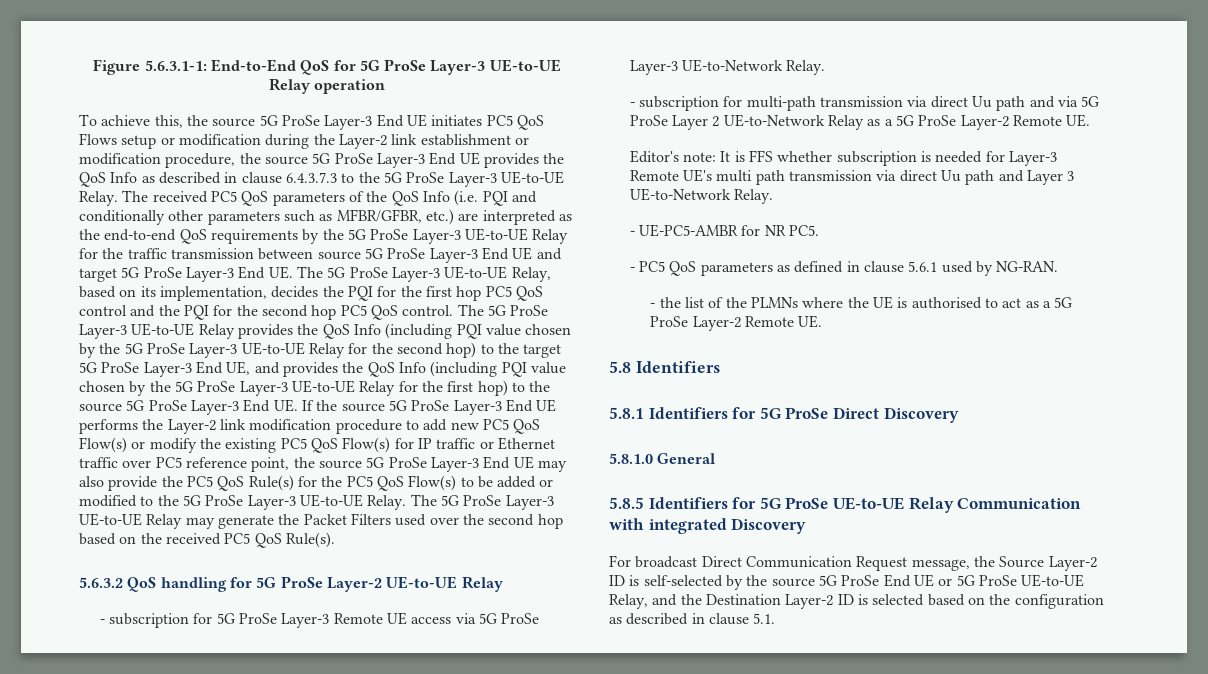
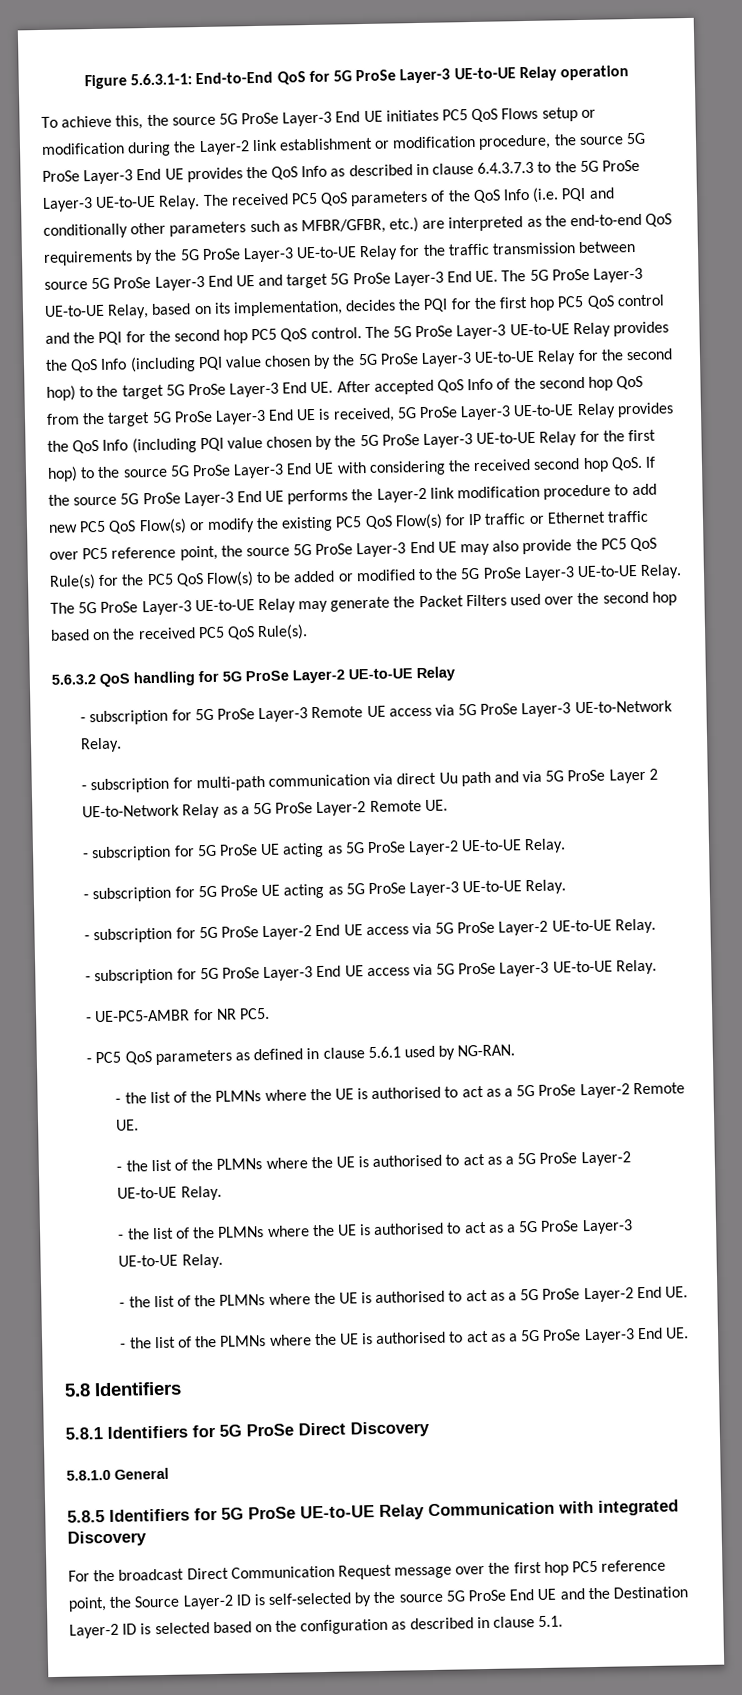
[226,361,280,375] UE, and -> [310,375,644,395] [46,403,616,427] UE. After accepted QoS Info of the second hop QoS from the target 5G ProSe Layer-3 End UE is received, 5G ProSe Layer-3 UE-to-UE Relay
[273,399,298,412] UE. -> [314,456,643,476] UE with considering the received second hop QoS.
[819,96,903,107] transmission -> [267,774,370,787] communication
[629,150,1057,166] [629,169,1075,185] [629,188,731,201] Editor's note: It is FFS whether subscription is needed for Layer-3 Remote UE's multi path transmission via direct Uu path and Layer 3 UE-to-Network -> [83,838,567,862] [83,879,567,903] [84,918,656,944] [85,960,613,985] - subscription for 5G ProSe UE acting as 5G ProSe Layer-2 UE-to-UE Relay. // - subscription for 5G ProSe UE acting as 5G ProSe Layer-3 UE-to-UE Relay. // - subscription for 5G ProSe Layer-2 End UE access via 5G ProSe Layer-2 UE-to-UE Relay. // - subscription for 5G ProSe Layer-3 End UE access via 5G ProSe Layer-3 UE-to-UE
(823, 321) none -> [116,1151,631,1172] [117,1185,222,1201] [118,1219,633,1240] [118,1253,223,1269] [119,1286,688,1308] [120,1327,689,1349] // - the list of the PLMNs where the UE is authorised to act as a 5G ProSe Layer-2 UE-to-UE Relay. // - the list of the PLMNs where the UE is authorised to act as a 5G ProSe Layer-3 UE-to-UE Relay. // - the list of the PLMNs where the UE is authorised to act as a 5G ProSe Layer-2 End UE. // - the list of the PLMNs where the UE is authorised to act as a 5G ProSe Layer-3 End UE.
(631, 561) none -> [93,1569,116,1582] the
[911,559,970,571] message, -> [394,1559,667,1579] [68,1597,107,1612] message over the first hop PC5 reference point,
[938,574,1085,587] [609,594,648,609] or 5G ProSe UE-to-UE Relay, -> (557, 1594) none

